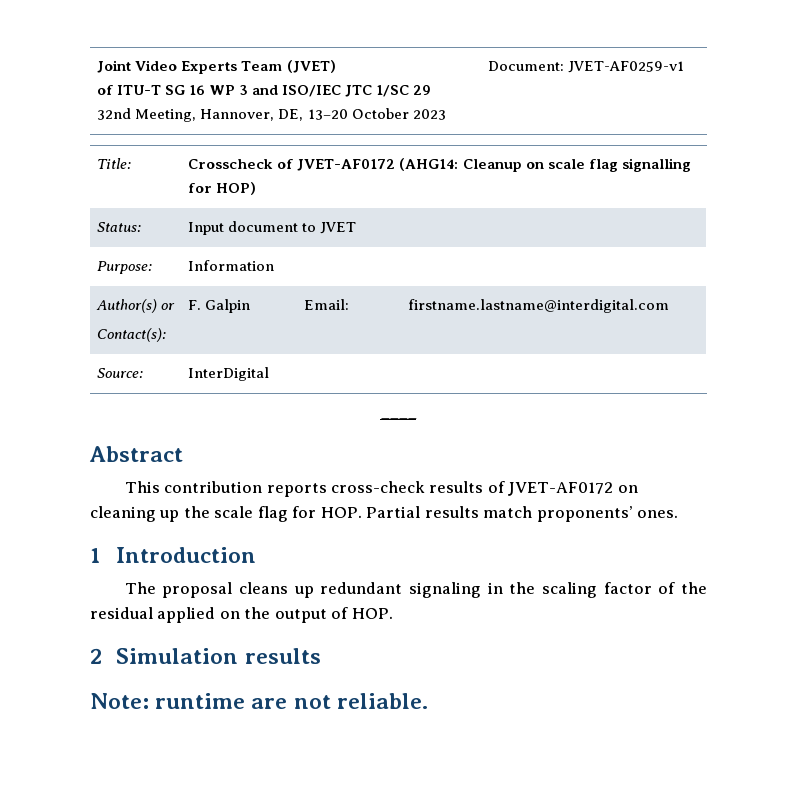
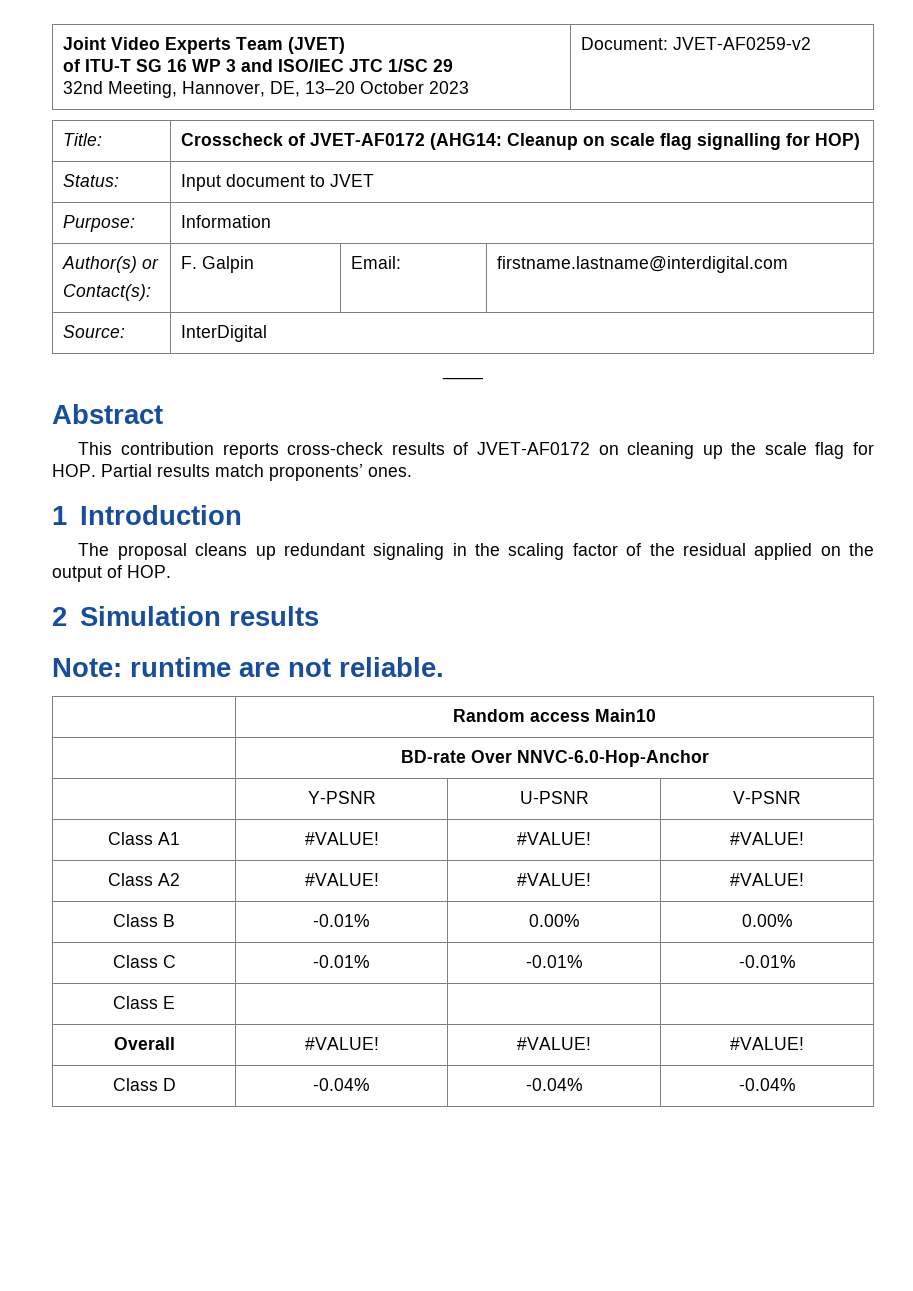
[568,61,685,73] JVET-AF0259-v1 -> [672,37,811,50] JVET-AF0259-v2
(428, 701) none -> [453,709,656,722] [400,750,709,767] [307,791,376,804] [519,791,589,804] [733,791,801,804] [108,832,180,845] [304,832,379,845] [517,832,591,845] [730,832,804,845] [108,873,180,886] [304,873,379,886] [517,873,591,886] [730,873,804,886] [113,914,175,927] [313,914,370,927] [528,914,580,927] [741,914,793,927] [112,955,176,968] [313,955,370,968] [525,955,583,968] [738,955,796,968] [113,996,175,1009] [113,1037,175,1050] [304,1037,379,1050] [517,1037,591,1050] [730,1037,804,1050] [112,1078,176,1091] [313,1078,370,1091] [525,1078,583,1091] [738,1078,796,1091] // | Random access Main10 // | BD-rate Over NNVC-6.0-Hop-Anchor // | Y-PSNR | U-PSNR | V-PSNR // Class A1 | #VALUE! | #VALUE! | #VALUE! // Class A2 | #VALUE! | #VALUE! | #VALUE! // Class B | -0.01% | 0.00% | 0.00% // Class C | -0.01% | -0.01% | -0.01% // Class E | | | // Overall | #VALUE! | #VALUE! | #VALUE! // Class D | -0.04% | -0.04% | -0.04%

